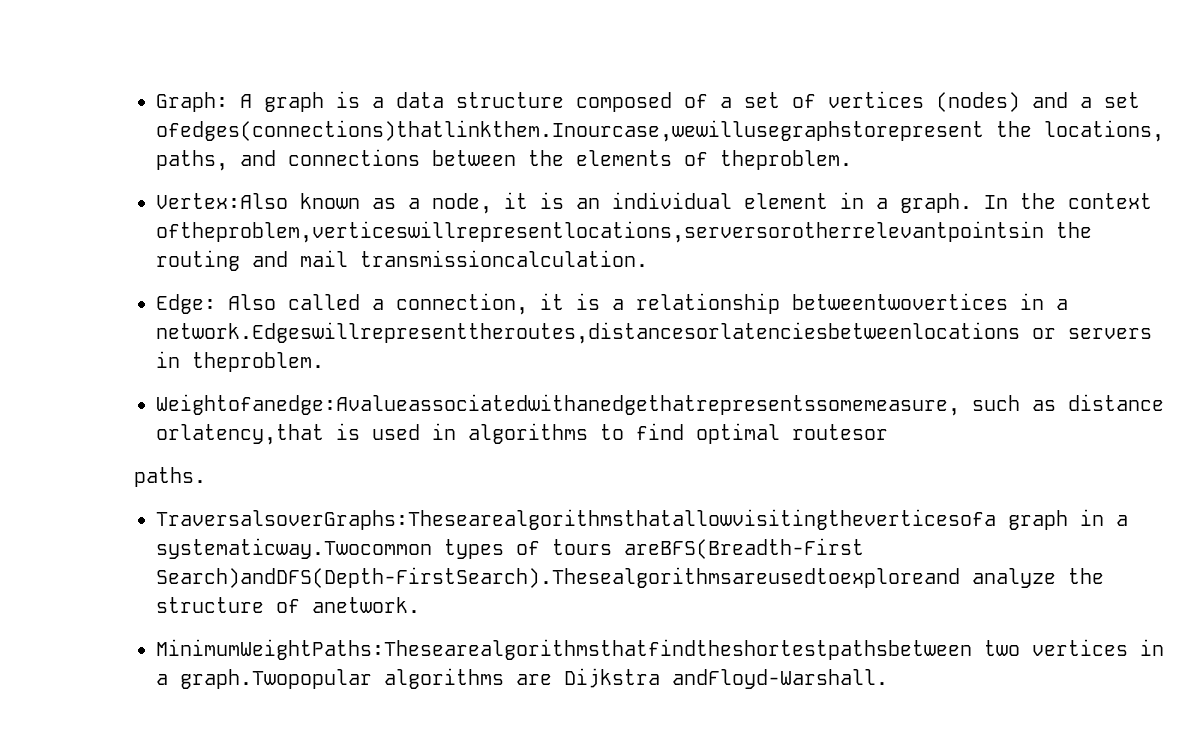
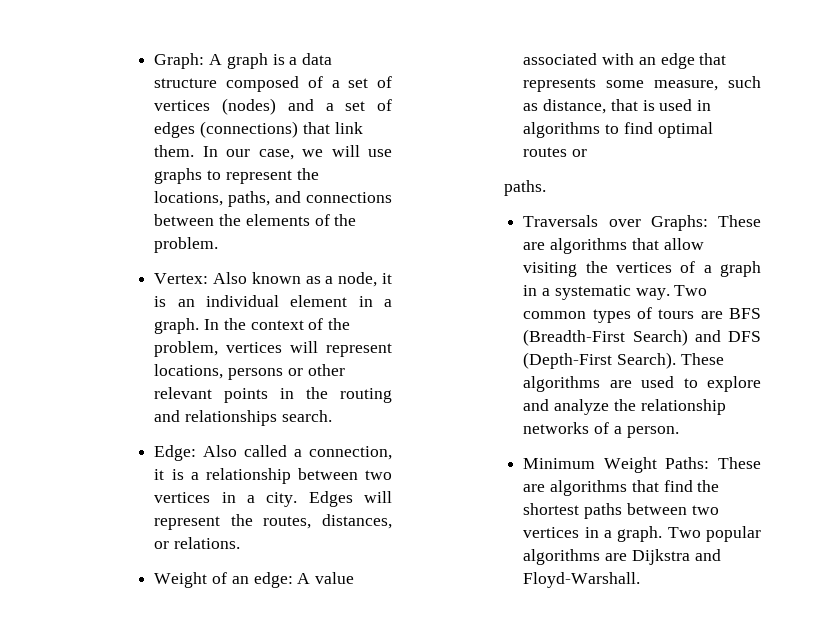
[156,120,985,142] ofedges(connections)thatlinkthem.Inourcase,wewillusegraphstorepresent -> [377,99,392,111] [154,121,363,138] [154,145,392,160] [154,168,292,184] of edges (connections) that link them. In our case, we will use graphs to represent
[720,150,853,170] [156,193,289,209] theproblem. // Vertex:Also -> [334,214,357,226] [154,237,219,253] [154,272,248,284] the problem. // Vertex: Also
[156,221,1045,243] oftheproblem,verticeswillrepresentlocations,serversorotherrelevantpointsin -> [308,318,351,330] [154,341,392,357] [154,364,345,380] [154,387,295,403] of the problem, vertices will represent locations, persons or other relevant points in
[300,250,649,267] mail transmissioncalculation. -> [185,410,332,426] relationships search.
[792,293,1069,310] [156,322,1153,344] [156,351,325,372] [156,394,1165,416] [156,424,325,445] betweentwovertices in a network.Edgeswillrepresenttheroutes,distancesorlatenciesbetweenlocations or servers in theproblem. // Weightofanedge:Avalueassociatedwithanedgethatrepresentssomemeasure, such as distance orlatency,that -> [297,468,392,480] [154,491,392,507] [154,514,392,530] [154,537,241,549] [154,572,355,588] [523,53,727,69] [523,76,761,92] [523,99,638,114] between two vertices in a city. Edges will represent the routes, distances, or relations. // Weight of an edge: A value associated with an edge that represents some measure, such as distance, that
[792,424,889,440] routesor -> [523,147,588,157] routes or
[156,509,1129,530] [156,538,865,559] [156,567,1105,588] [156,597,421,613] [156,639,1165,660] [156,669,373,689] TraversalsoverGraphs:Thesearealgorithmsthatallowvisitingtheverticesofa graph in a systematicway.Twocommon types of tours areBFS(Breadth-First Search)andDFS(Depth-FirstSearch).Thesealgorithmsareusedtoexploreand analyze the structure of anetwork. // MinimumWeightPaths:Thesearealgorithmsthatfindtheshortestpathsbetween two vertices in a graph.Twopopular -> [523,215,761,231] [523,238,704,254] [523,261,761,277] [523,285,708,300] [523,307,761,323] [523,329,761,346] [523,352,724,369] [523,376,761,392] [523,399,726,415] [523,422,679,438] [523,457,761,473] [523,480,720,496] [523,503,719,519] [523,526,761,542] Traversals over Graphs: These are algorithms that allow visiting the vertices of a graph in a systematic way. Two common types of tours are BFS (Breadth-First Search) and DFS (Depth-First Search). These algorithms are used to explore and analyze the relationship networks of a person. // Minimum Weight Paths: These are algorithms that find the shortest paths between two vertices in a graph. Two popular
[672,669,889,689] andFloyd-Warshall. -> [694,549,721,561] [523,572,641,588] and Floyd-Warshall.

